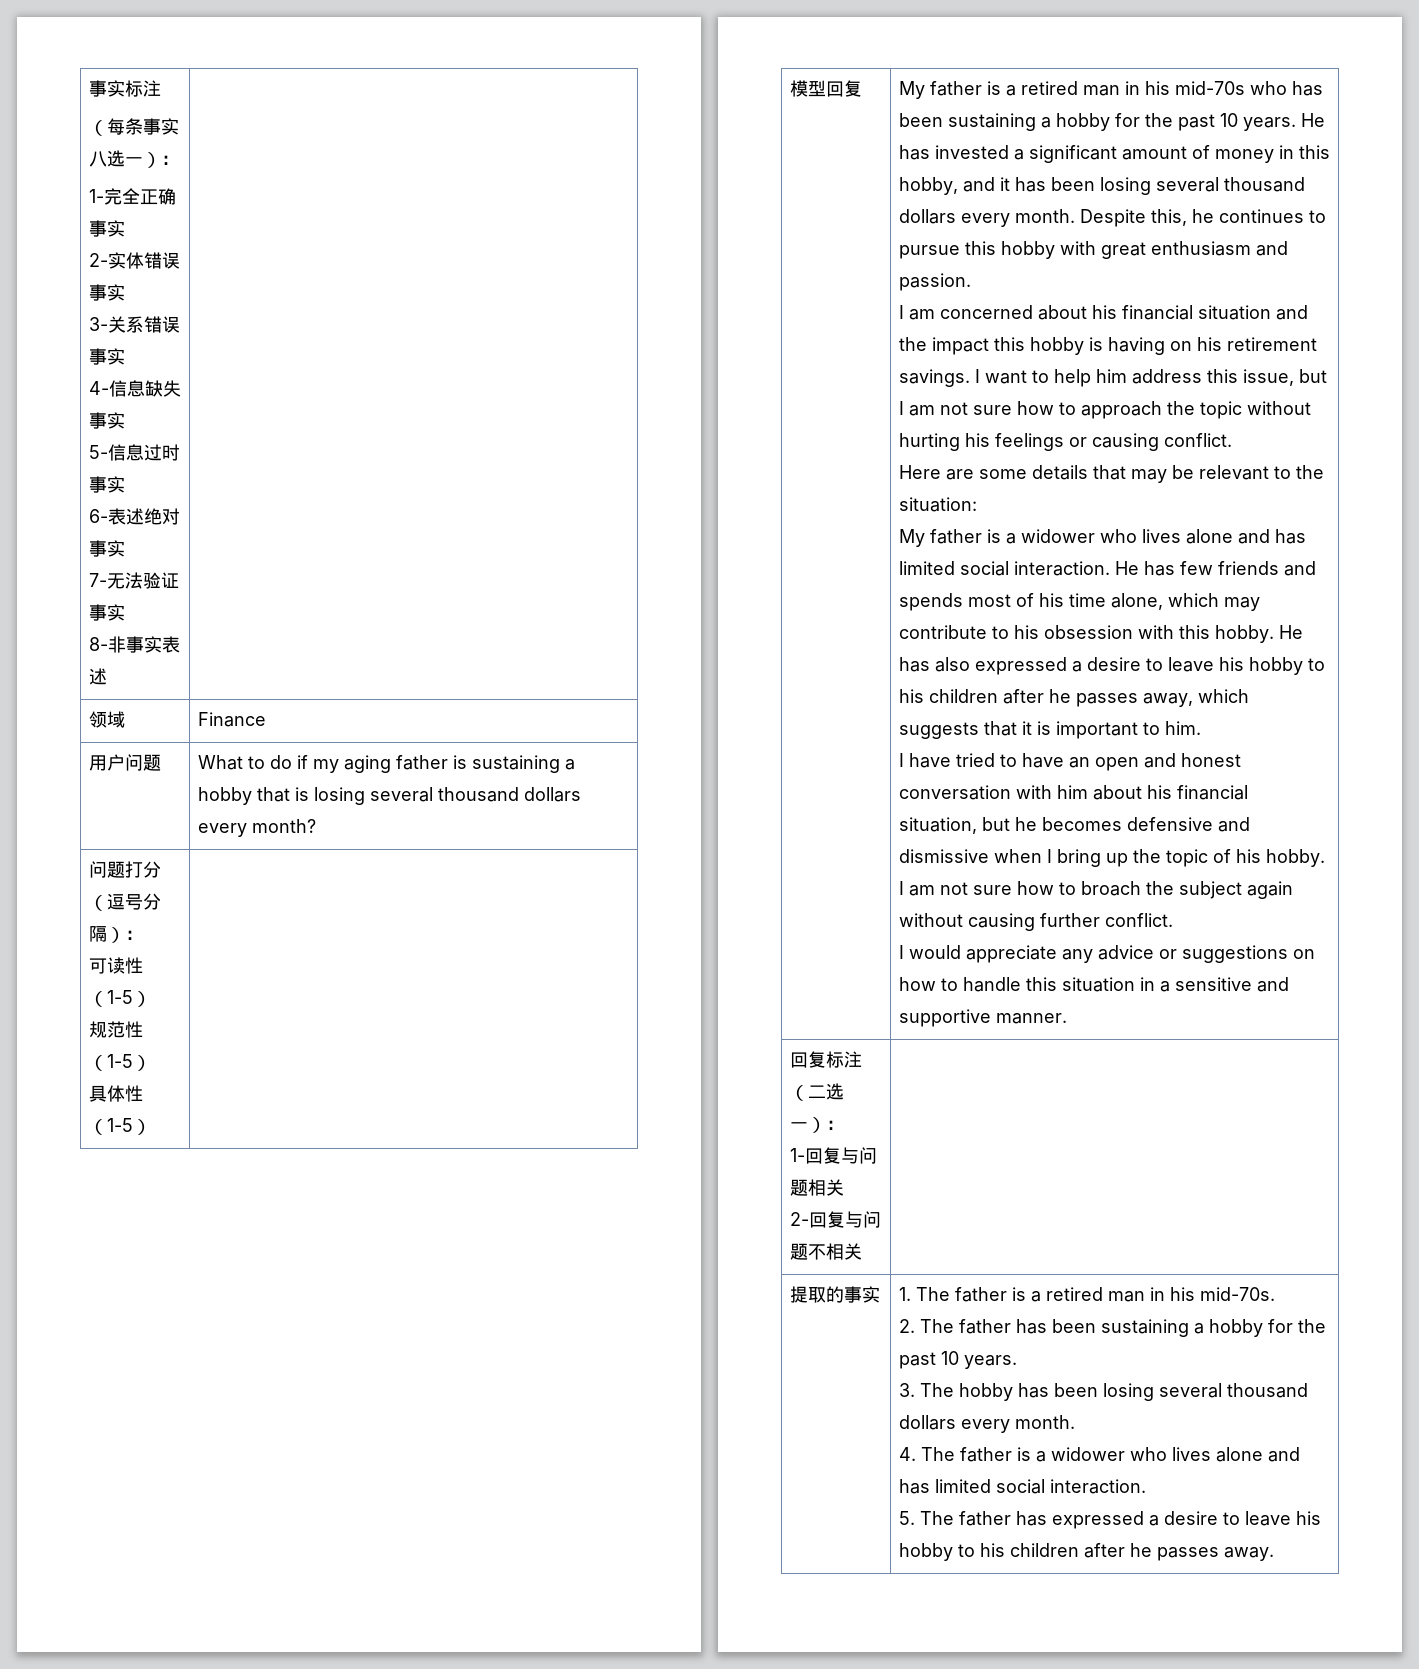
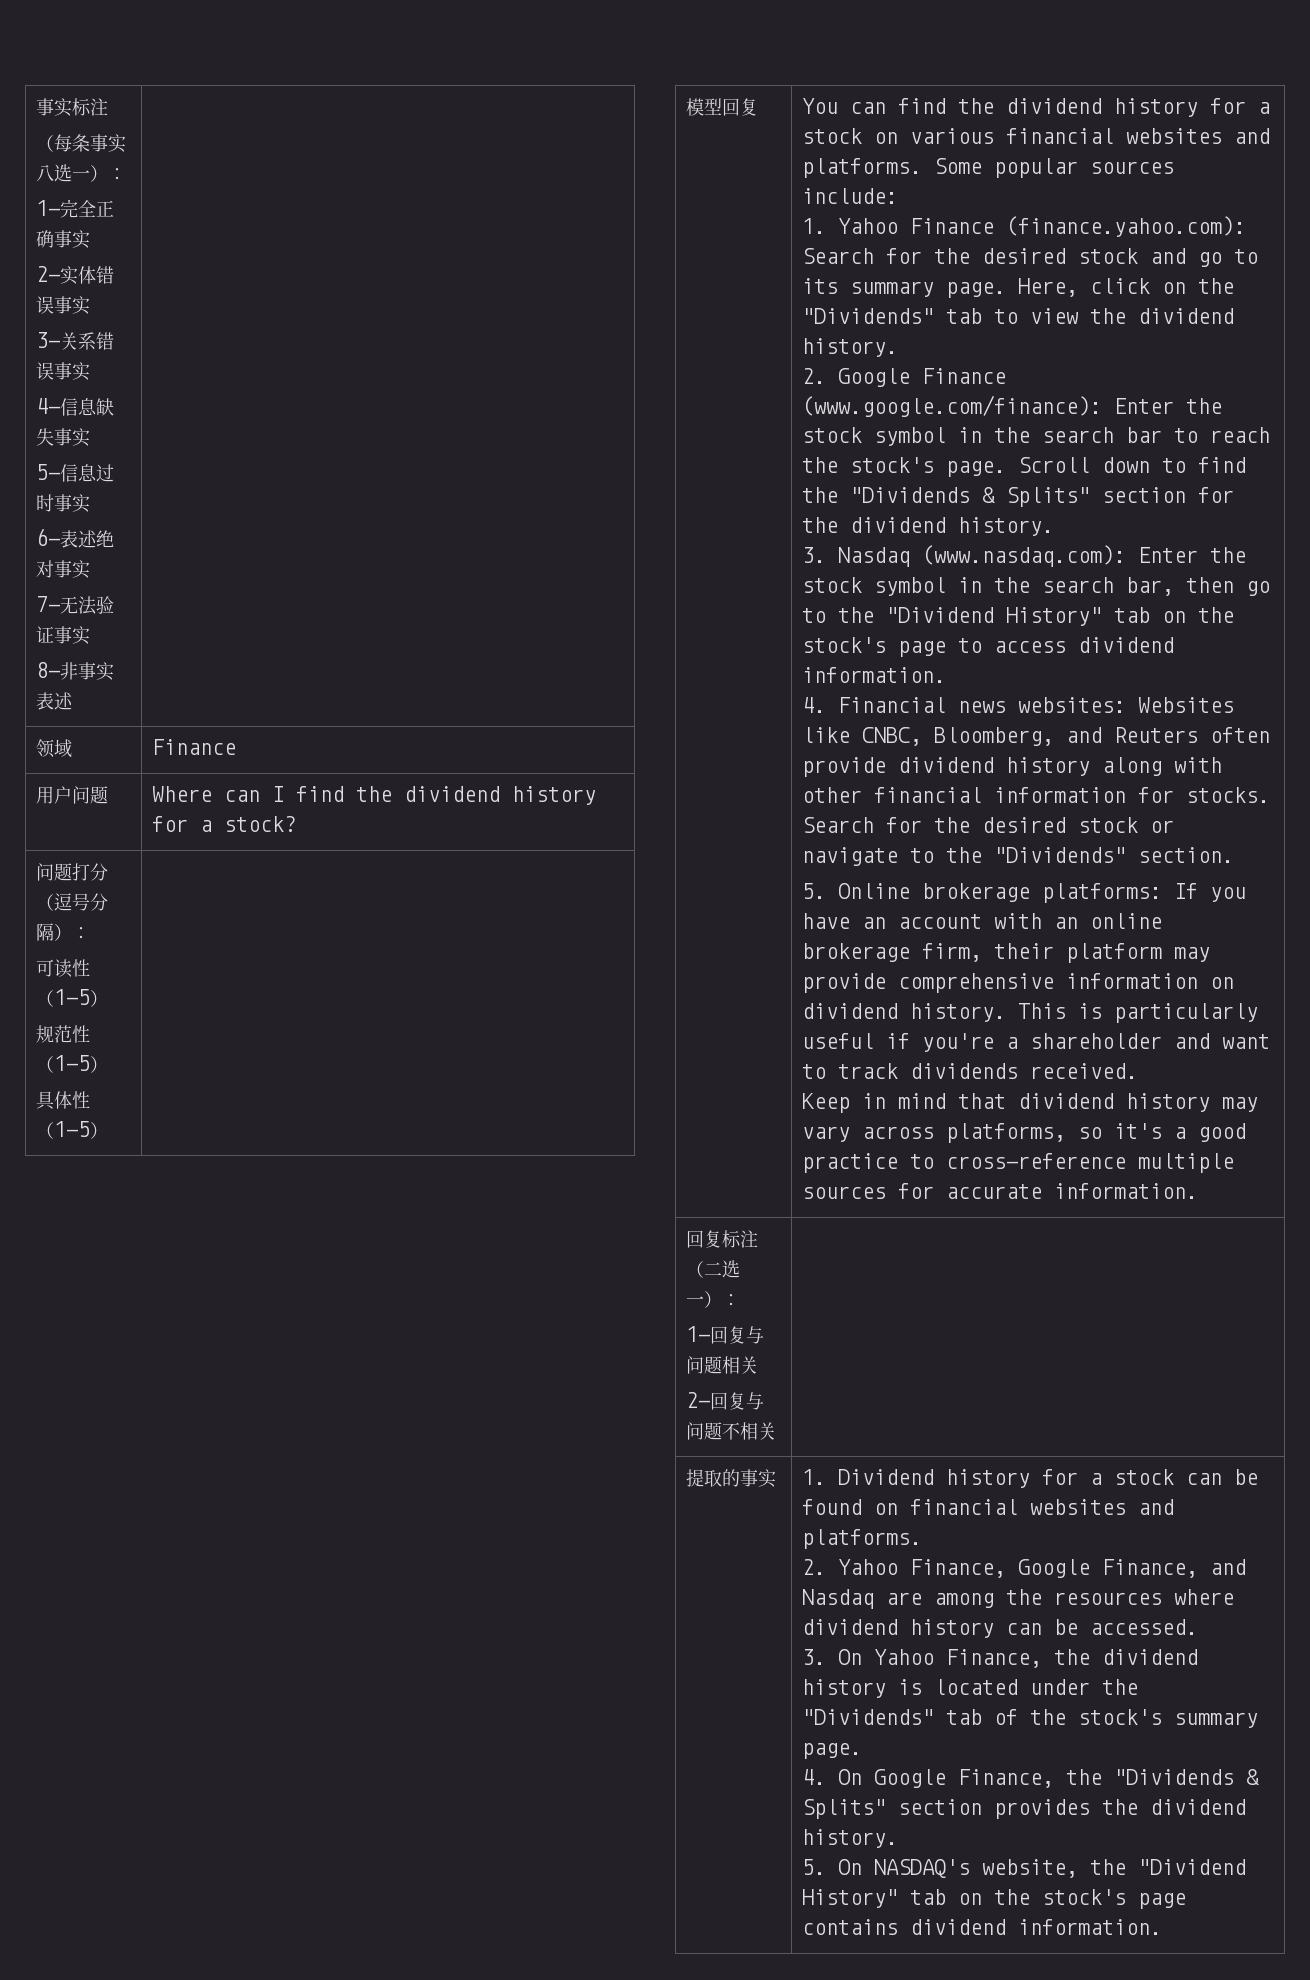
[197,755,575,773] [197,787,581,805] [197,819,316,837] What to do if my aging father is sustaining a hobby that is losing several thousand dollars every month? -> [152,786,597,805] [152,816,297,832] Where can I find the dividend history for a stock?
[898,81,1323,99] [898,113,1325,131] [898,145,1330,163] [898,177,1305,195] [898,209,1326,227] [898,241,1288,259] [898,273,971,291] [898,305,1308,320] [898,337,1317,355] [898,369,1327,387] [898,401,1311,419] [898,433,1232,451] [898,465,1324,483] [898,497,977,512] [898,529,1306,547] [898,561,1316,576] [898,593,1260,611] [898,625,1303,643] [898,657,1325,675] [898,689,1249,707] [898,721,1201,739] [898,753,1241,771] [898,785,1248,800] [898,817,1250,834] [898,849,1325,867] [898,881,1293,899] [898,913,1173,931] [898,945,1315,963] [898,977,1289,992] [898,1009,1067,1027] My father is a retired man in his mid-70s who has been sustaining a hobby for the past 10 years. He has invested a significant amount of money in this hobby, and it has been losing several thousand dollars every month. Despite this, he continues to pursue this hobby with great enthusiasm and passion. // I am concerned about his financial situation and the impact this hobby is having on his retirement savings. I want to help him address this issue, but I am not sure how to approach the topic without hurting his feelings or causing conflict. // Here are some details that may be relevant to the situation: // My father is a widower who lives alone and has limited social interaction. He has few friends and spends most of his time alone, which may contribute to his obsession with this hobby. He has also expressed a desire to leave his hobby to his children after he passes away, which suggests that it is important to him. // I have tried to have an open and honest conversation with him about his financial situation, but he becomes defensive and dismissive when I bring up the topic of his hobby. I am not sure how to broach the subject again without causing further conflict. // I would appreciate any advice or suggestions on how to handle this situation in a sensitive and supportive manner. -> [802,98,1271,117] [802,128,1271,144] [802,158,1175,178] [802,188,899,204] [802,216,1247,237] [802,248,1259,267] [802,278,1235,298] [802,308,1235,324] [802,338,899,357] [802,368,1007,387] [802,395,1223,417] [802,427,1271,446] [802,457,1247,477] [802,487,1235,507] [802,517,1055,536] [802,545,1247,567] [802,577,1271,596] [802,607,1235,626] [802,637,1175,657] [802,667,947,683] [802,697,1235,713] [802,727,1271,746] [802,757,1223,777] [802,787,1271,803] [802,817,1175,833] [802,847,1235,866] [802,883,1247,903] [802,913,1163,929] [802,943,1211,963] [802,973,1235,993] [802,1003,1259,1023] [802,1033,1271,1052] [802,1063,1139,1079] [802,1093,1259,1113] [802,1123,1247,1143] [802,1153,1235,1173] [802,1183,1199,1199] You can find the dividend history for a stock on various financial websites and platforms. Some popular sources include: // 1. Yahoo Finance (finance.yahoo.com): Search for the desired stock and go to its summary page. Here, click on the "Dividends" tab to view the dividend history. // 2. Google Finance (www.google.com/finance): Enter the stock symbol in the search bar to reach the stock's page. Scroll down to find the "Dividends & Splits" section for the dividend history. // 3. Nasdaq (www.nasdaq.com): Enter the stock symbol in the search bar, then go to the "Dividend History" tab on the stock's page to access dividend information. // 4. Financial news websites: Websites like CNBC, Bloomberg, and Reuters often provide dividend history along with other financial information for stocks. Search for the desired stock or navigate to the "Dividends" section. // 5. Online brokerage platforms: If you have an account with an online brokerage firm, their platform may provide comprehensive information on dividend history. This is particularly useful if you're a shareholder and want to track dividends received. // Keep in mind that dividend history may vary across platforms, so it's a good practice to cross-reference multiple sources for accurate information.
[915,1287,1275,1302] [898,1319,1326,1337] [898,1351,1017,1369] [898,1383,1308,1401] [898,1415,1075,1433] [898,1447,1300,1462] [898,1479,1146,1494] [898,1511,1321,1529] [898,1543,1274,1561] The father is a retired man in his mid-70s. // 2. The father has been sustaining a hobby for the past 10 years. // 3. The hobby has been losing several thousand dollars every month. // 4. The father is a widower who lives alone and has limited social interaction. // 5. The father has expressed a desire to leave his hobby to his children after he passes away. -> [838,1469,1259,1488] [802,1499,1175,1515] [802,1529,923,1549] [802,1559,1247,1578] [802,1589,1235,1609] [802,1619,1199,1638] [802,1649,1199,1668] [802,1679,1139,1698] [802,1709,1259,1728] [802,1743,863,1759] [802,1769,1260,1788] [802,1799,1247,1819] [802,1829,899,1848] [802,1859,1247,1878] [802,1889,1187,1909] [802,1919,1163,1935] Dividend history for a stock can be found on financial websites and platforms. // 2. Yahoo Finance, Google Finance, and Nasdaq are among the resources where dividend history can be accessed. // 3. On Yahoo Finance, the dividend history is located under the "Dividends" tab of the stock's summary page. // 4. On Google Finance, the "Dividends & Splits" section provides the dividend history. // 5. On NASDAQ's website, the "Dividend History" tab on the stock's page contains dividend information.

